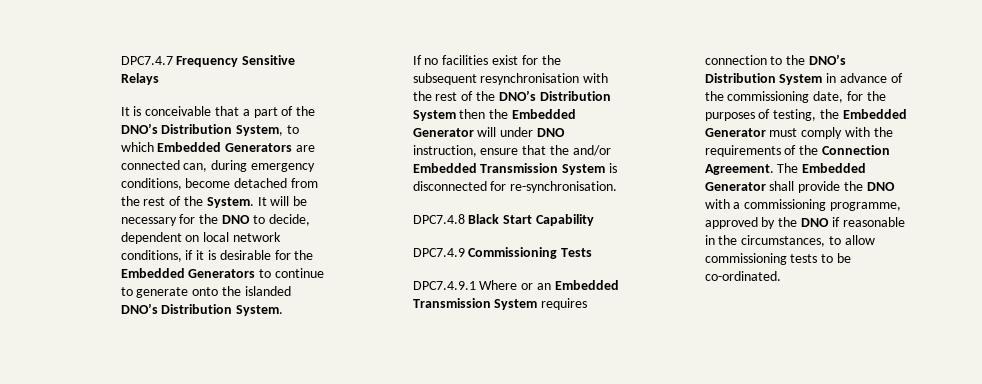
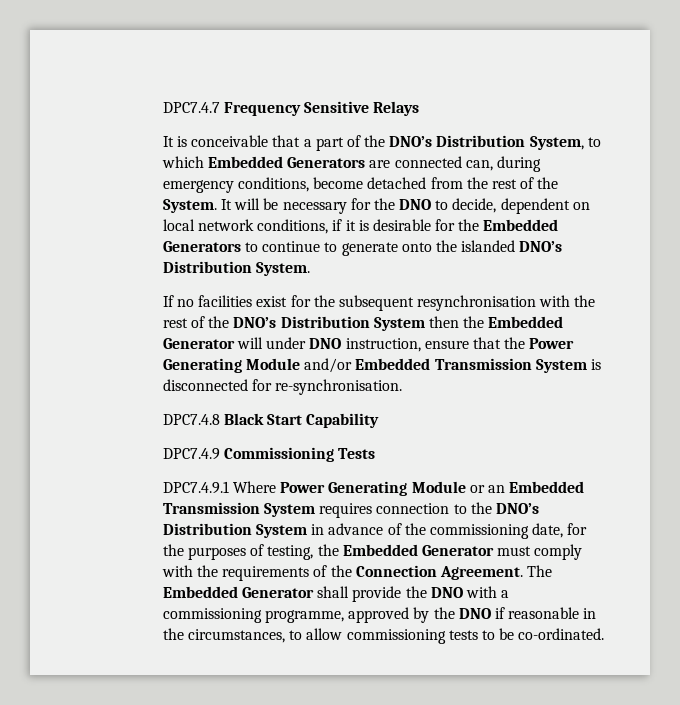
(569, 150) none -> [529,338,575,349] [162,358,300,373] Power Generating Module
(518, 285) none -> [280,481,466,496] Power Generating Module

